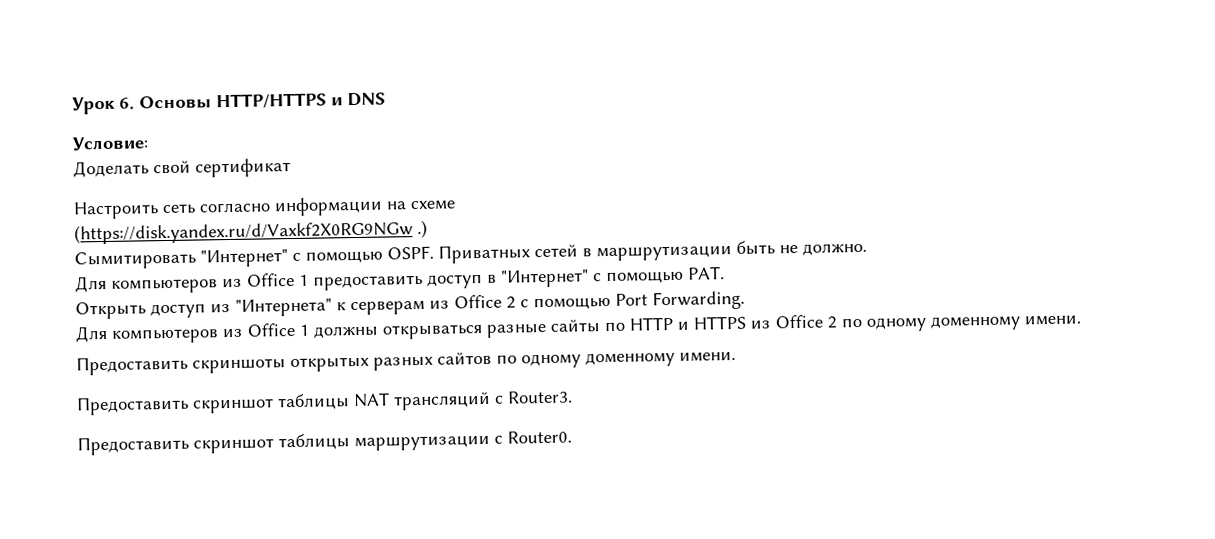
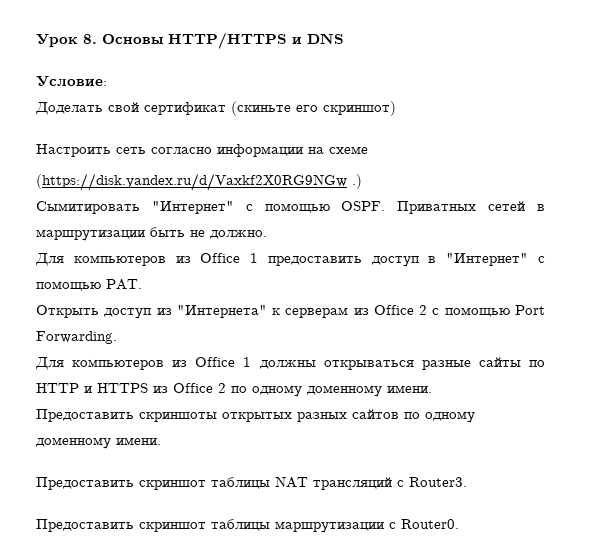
[119,97,135,110] 6. -> [83,34,97,44] 8.
(291, 168) none -> [231,101,396,116] (скиньте его скриншот)

